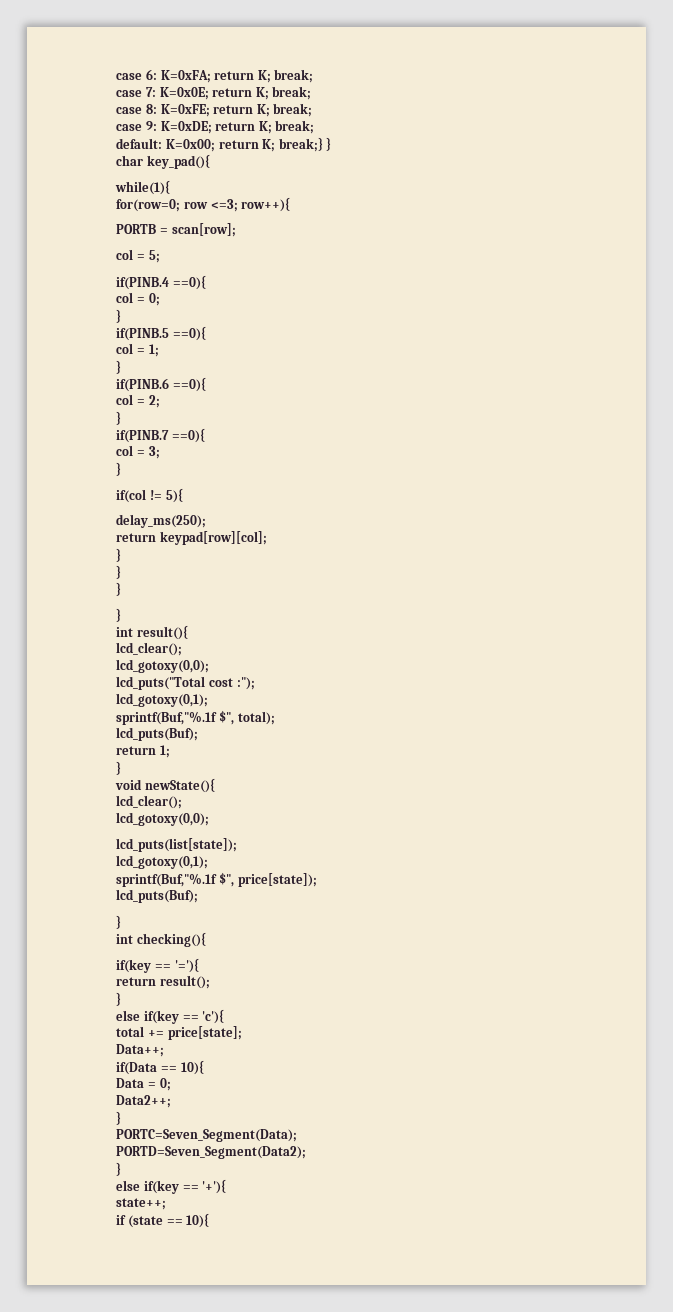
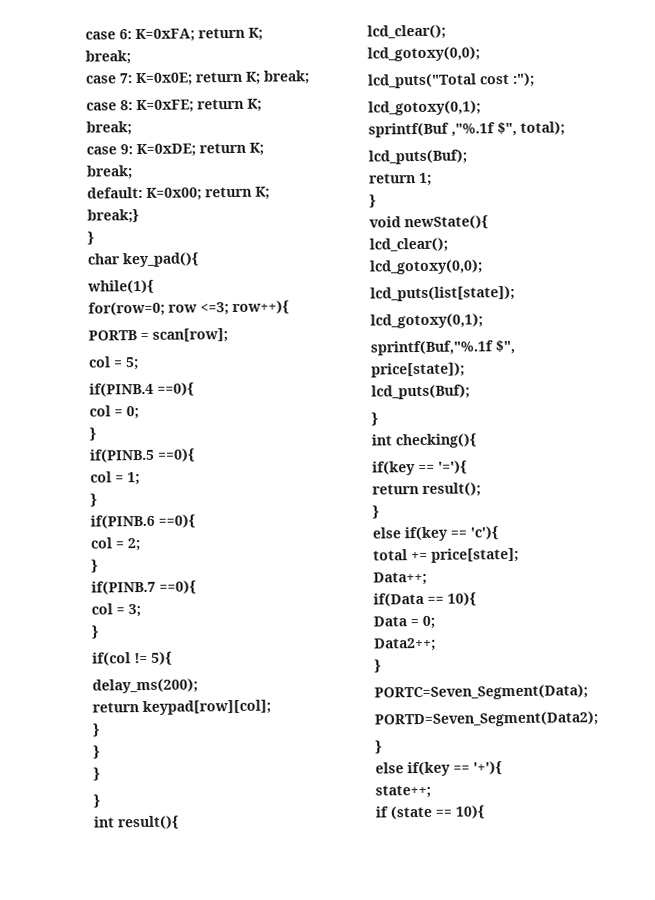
(323, 144) none -> (140, 216) //
[116,514,207,528] delay_ms(250); -> [92,678,199,694] delay_ms(200);
[116,711,218,725] sprintf(Buf,"%.1f -> [368,122,496,138] sprintf(Buf ,"%.1f

